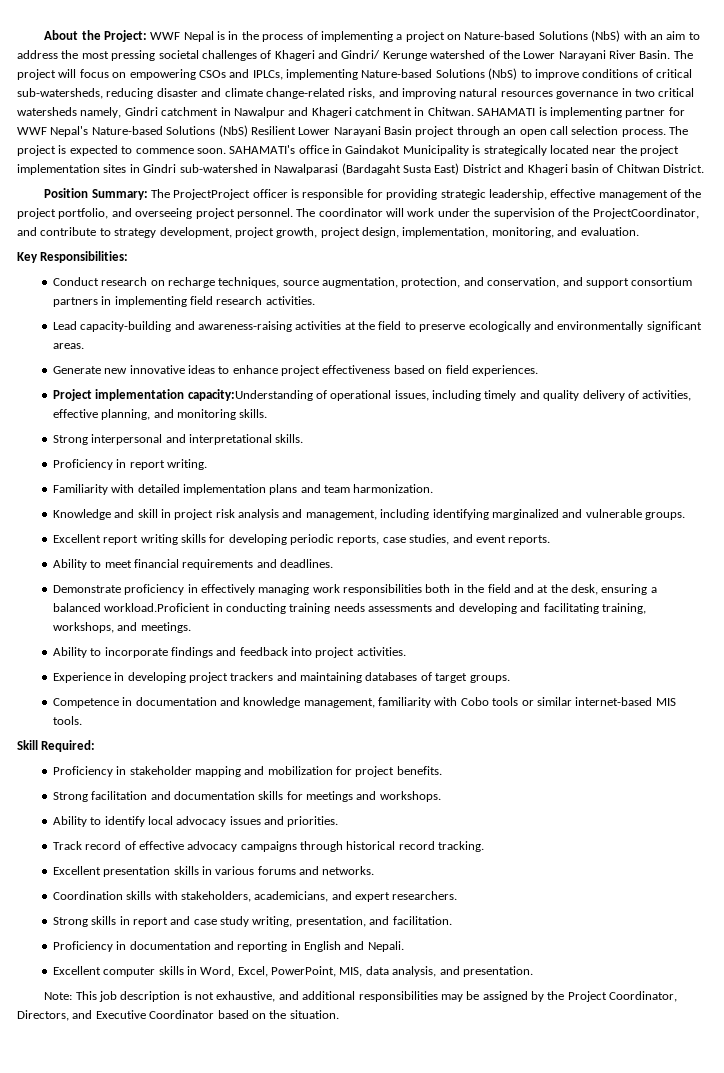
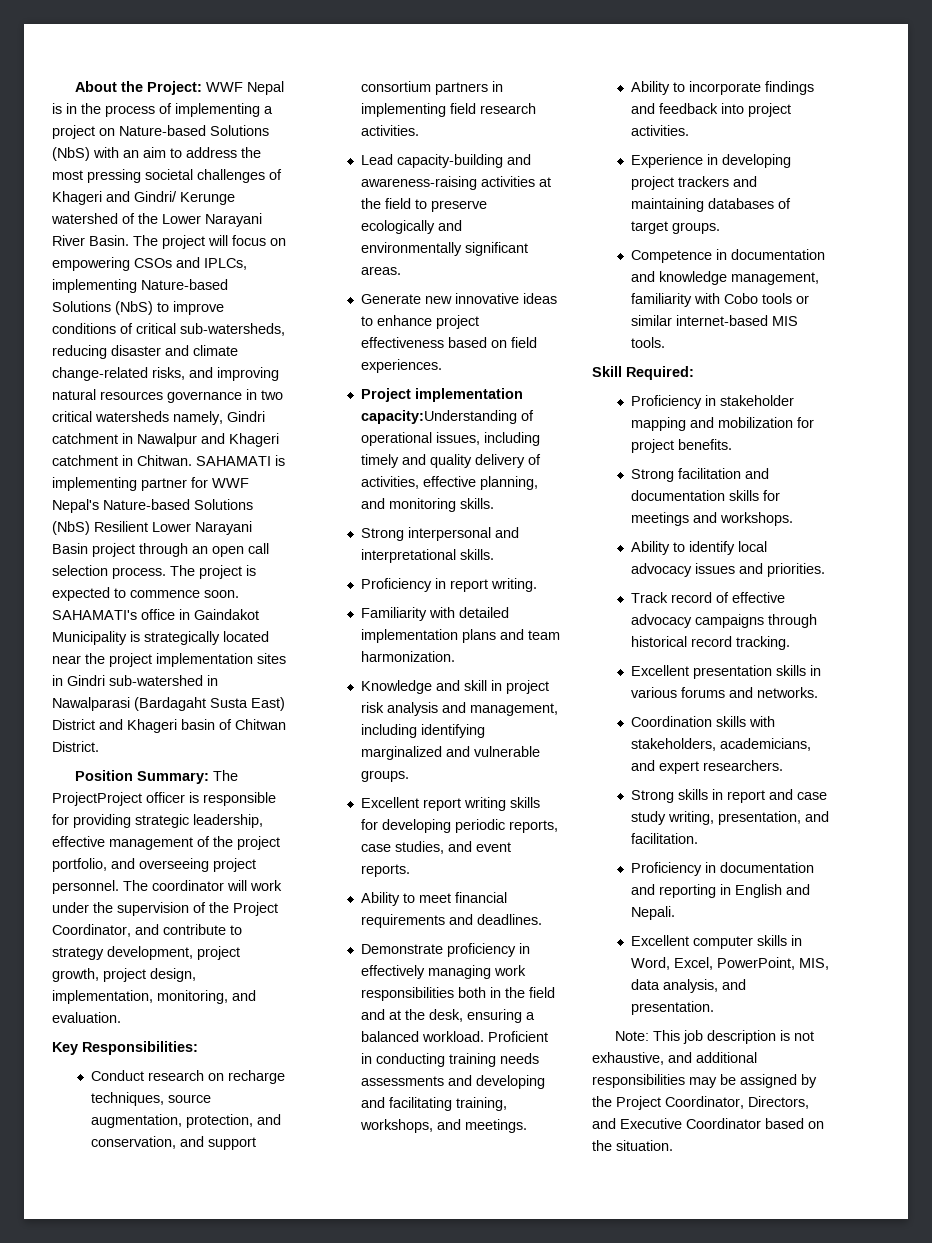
[592,208,699,219] ProjectCoordinator, -> [233,902,278,916] [52,924,131,937] Project Coordinator,
[104,603,211,612] workload.Proficient -> [421,1031,548,1042] workload. Proficient

